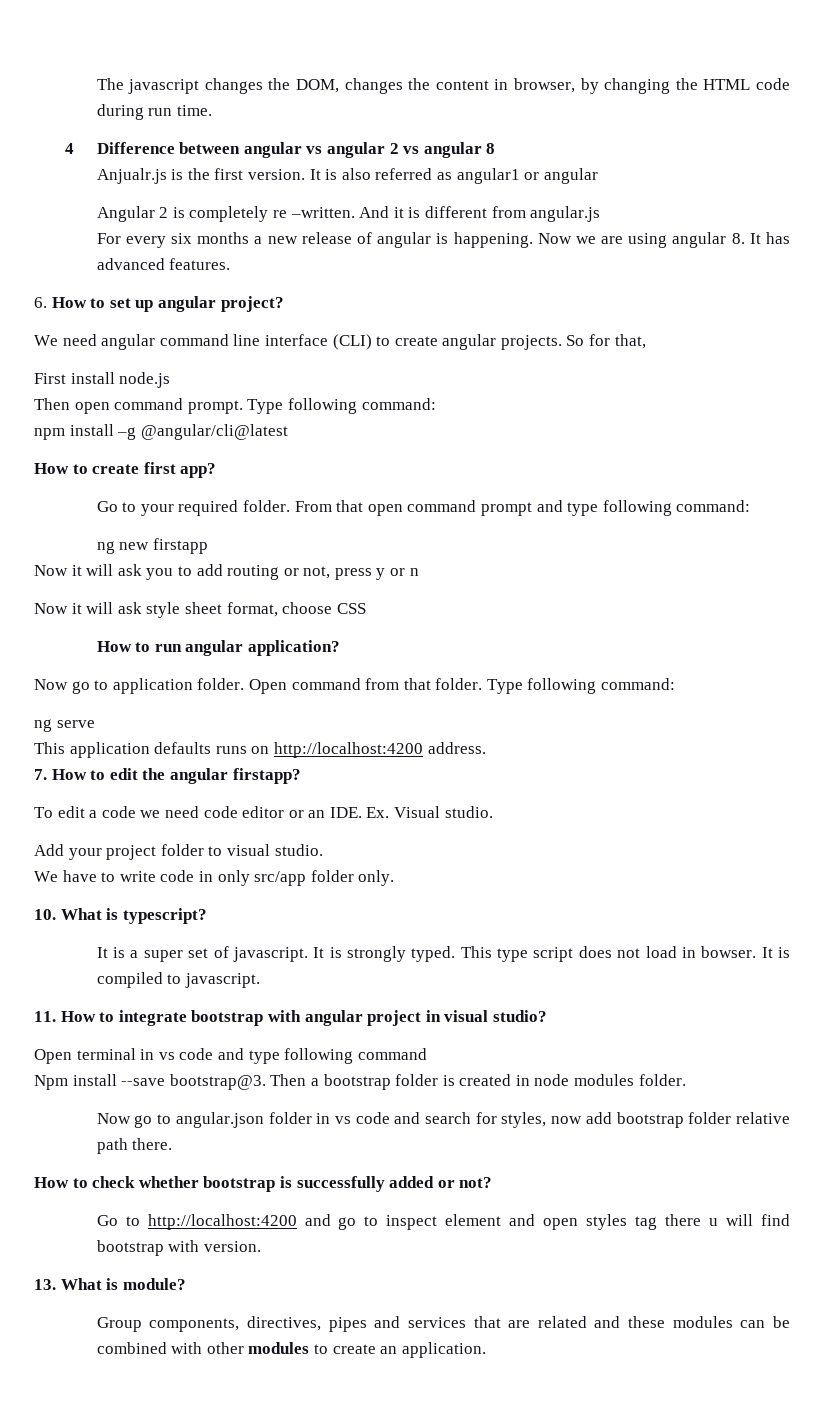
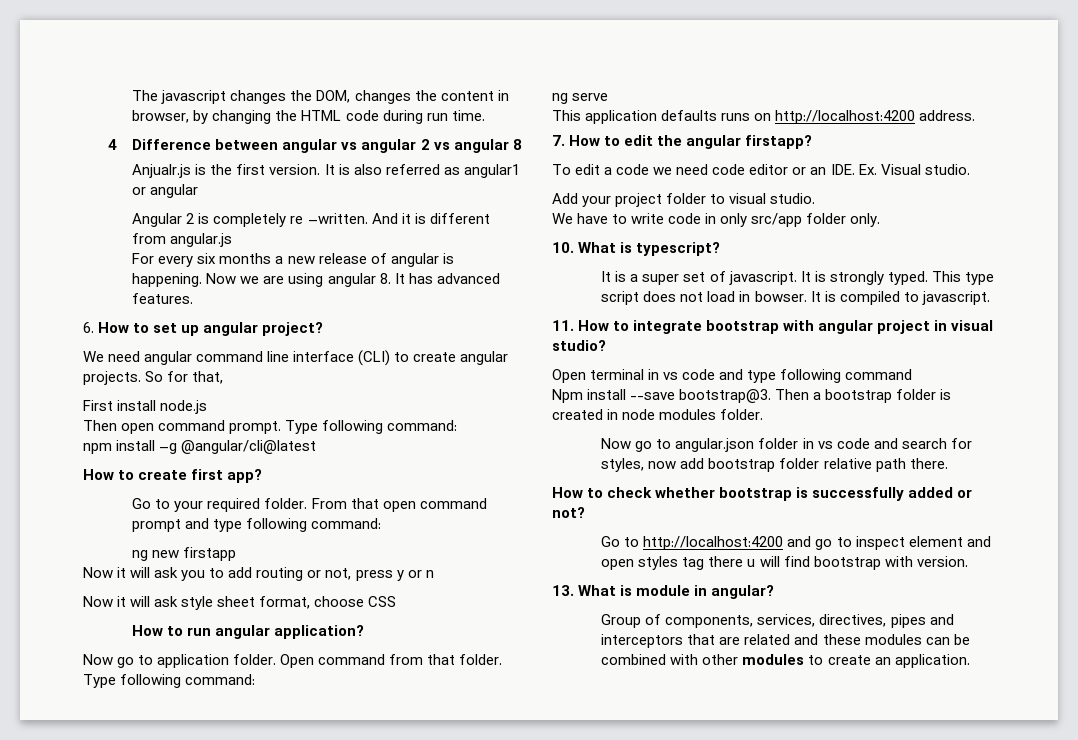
[122,1278,186,1290] [96,1317,240,1332] module? // Group components, -> [636,585,775,599] [601,614,816,628] module in angular? // Group of components, services,
[407,1317,466,1328] services -> [601,634,684,648] interceptors

